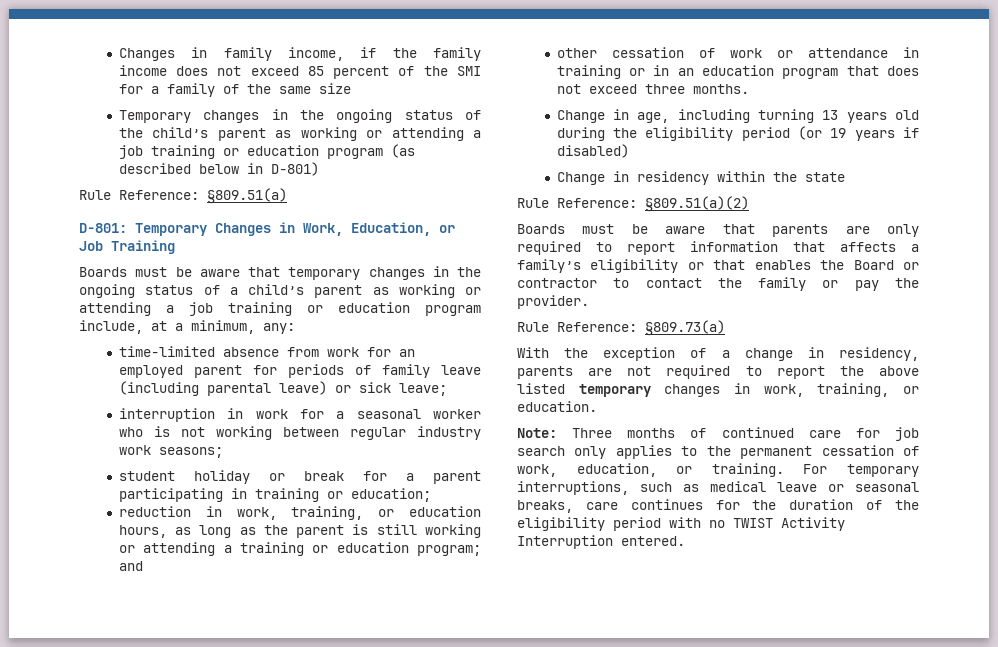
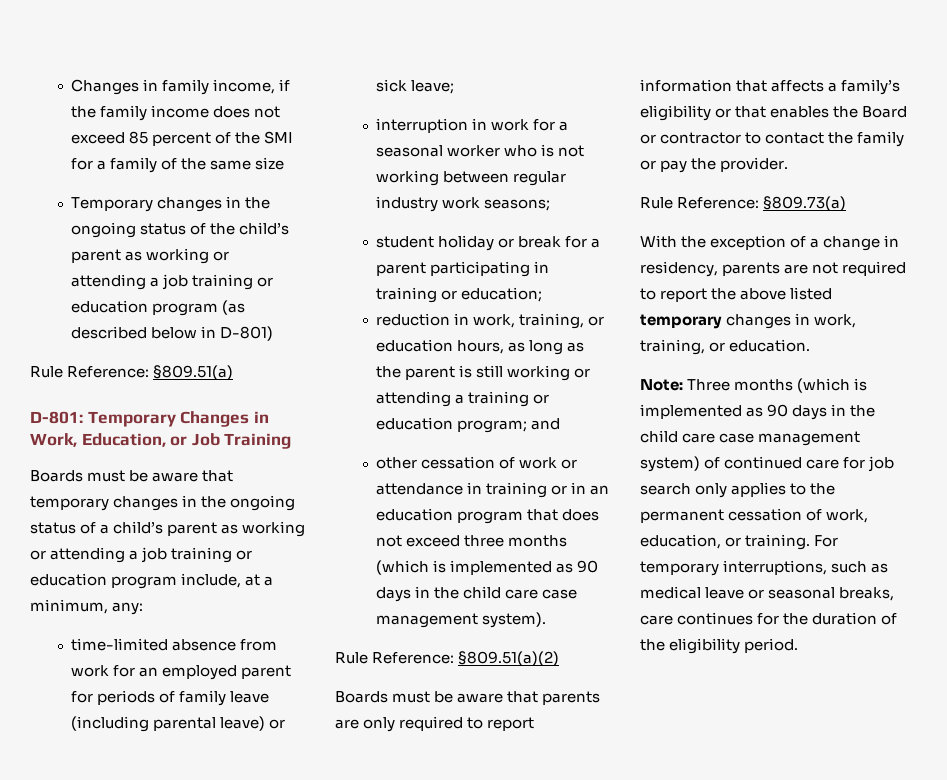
[692,84,749,94] [556,109,919,123] [556,126,920,141] [556,144,629,158] [556,171,845,185] months. // Change in age, including turning 13 years old during the eligibility period (or 19 years if disabled) // Change in residency within the state -> [508,535,568,547] [376,560,599,575] [376,586,578,602] [376,612,547,628] months (which is implemented as 90 days in the child care case management system).
(676, 433) none -> [797,378,868,393] [640,404,876,420] [640,430,861,446] [640,456,700,472] (which is implemented as 90 days in the child care case management system)
[613,517,845,531] [517,535,685,549] period with no TWIST Activity Interruption entered. -> [744,638,799,653] period.

